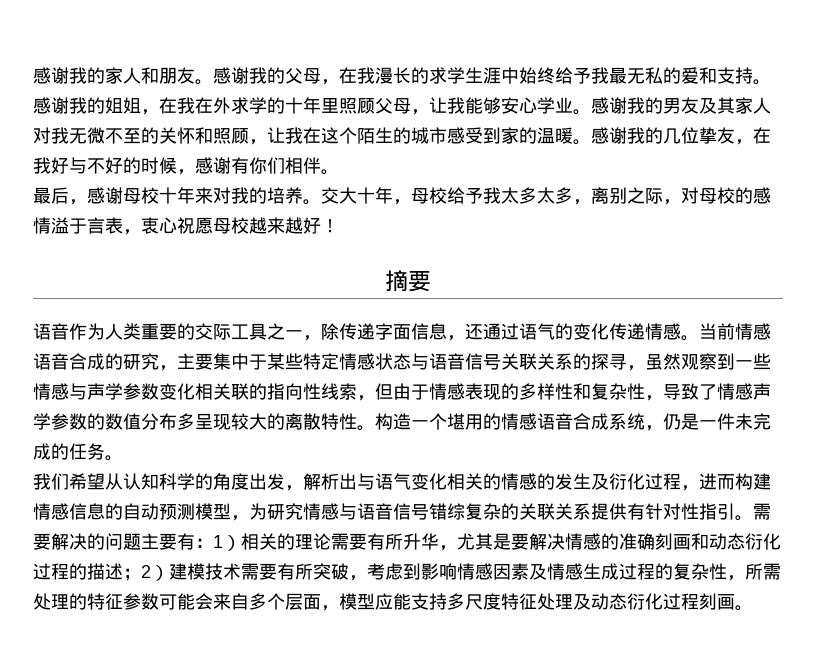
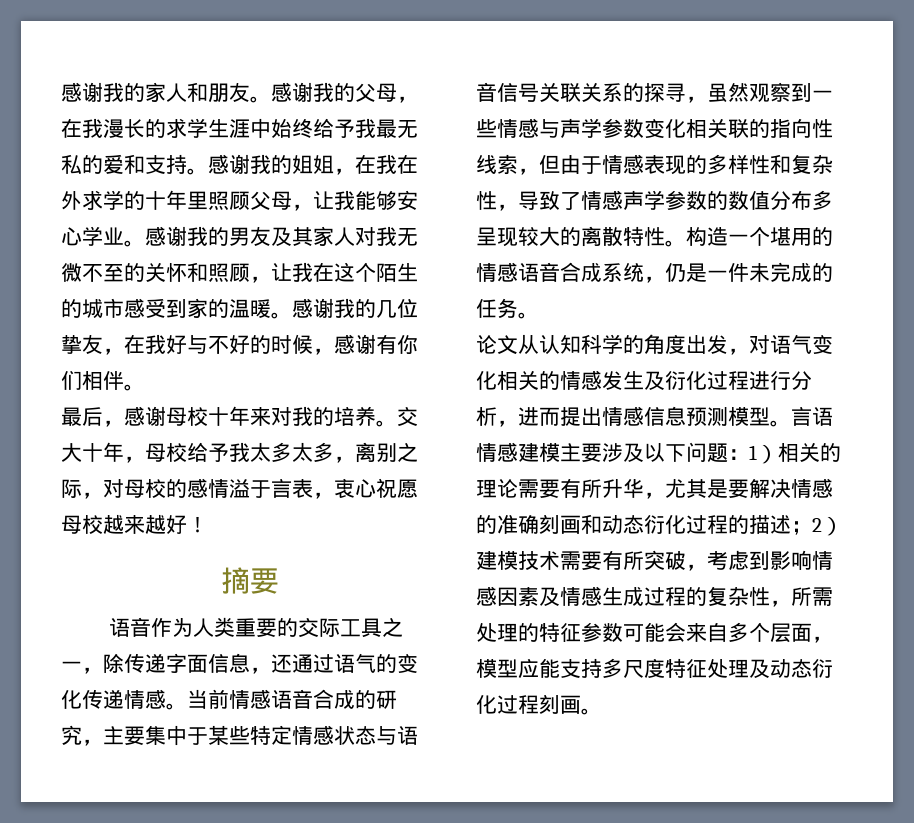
[33,473,105,490] 我们希望 -> [476,335,518,355] 论文
[303,473,375,490] 解析出与 -> [749,335,770,354] 对
[537,473,555,490] 的 -> (602, 380) none
[681,473,771,491] ，进而构建 -> [749,371,812,390] [476,407,602,427] 进行分析，进而提出
[105,503,159,520] 的自动 -> (686, 416) none
[231,503,771,521] [33,533,195,550] ，为研究情感与语音信号错综复杂的关联关系提供有针对性指引。需要解决的问题主要有 -> [770,406,833,427] [476,442,728,463] 。言语情感建模主要涉及以下问题

